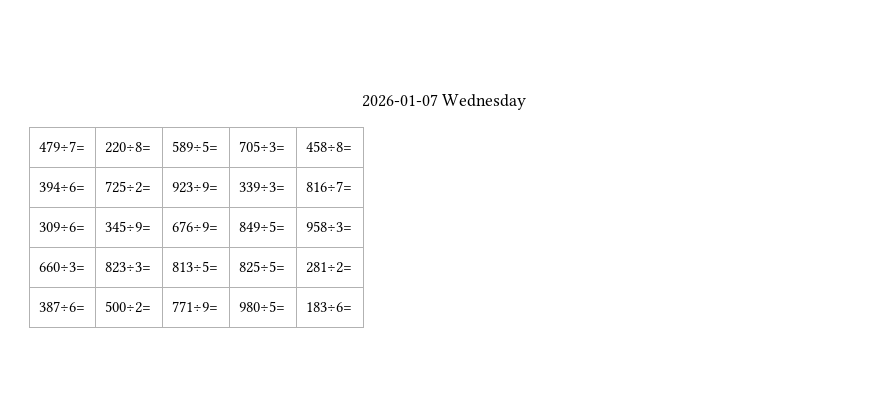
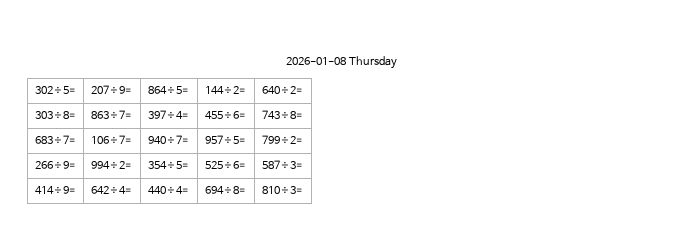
[361,94,527,110] [38,141,85,152] [104,142,151,153] [171,141,218,152] [238,141,285,152] [305,141,352,152] [38,182,85,192] [104,181,151,193] [171,182,218,193] [238,182,285,192] [305,181,352,192] [38,222,85,232] [104,221,151,232] [171,221,218,232] [238,221,285,232] [305,221,352,232] [38,262,85,272] [104,262,151,273] [171,261,218,272] [238,261,285,273] [305,262,352,273] [38,301,85,312] [104,301,151,313] [171,301,218,312] [238,301,285,312] [305,302,352,312] 2026-01-07 Wednesday // 479÷7= | 220÷8= | 589÷5= | 705÷3= | 458÷8= // 394÷6= | 725÷2= | 923÷9= | 339÷3= | 816÷7= // 309÷6= | 345÷9= | 676÷9= | 849÷5= | 958÷3= // 660÷3= | 823÷3= | 813÷5= | 825÷5= | 281÷2= // 387÷6= | 500÷2= | 771÷9= | 980÷5= | 183÷6= -> [286,56,397,69] [34,86,75,94] [90,85,131,94] [147,86,188,94] [204,86,245,94] [261,86,302,94] [34,111,75,119] [90,110,131,119] [147,110,188,119] [204,111,245,119] [261,110,302,119] [34,135,75,144] [90,135,131,144] [147,135,188,144] [204,135,245,144] [261,135,302,144] [34,161,75,169] [90,161,131,169] [147,161,188,169] [204,161,245,169] [261,160,302,169] [34,186,75,194] [90,186,131,194] [147,186,188,194] [204,186,245,194] [261,186,302,194] 2026-01-08 Thursday // 302÷5= | 207÷9= | 864÷5= | 144÷2= | 640÷2= // 303÷8= | 863÷7= | 397÷4= | 455÷6= | 743÷8= // 683÷7= | 106÷7= | 940÷7= | 957÷5= | 799÷2= // 266÷9= | 994÷2= | 354÷5= | 525÷6= | 587÷3= // 414÷9= | 642÷4= | 440÷4= | 694÷8= | 810÷3=

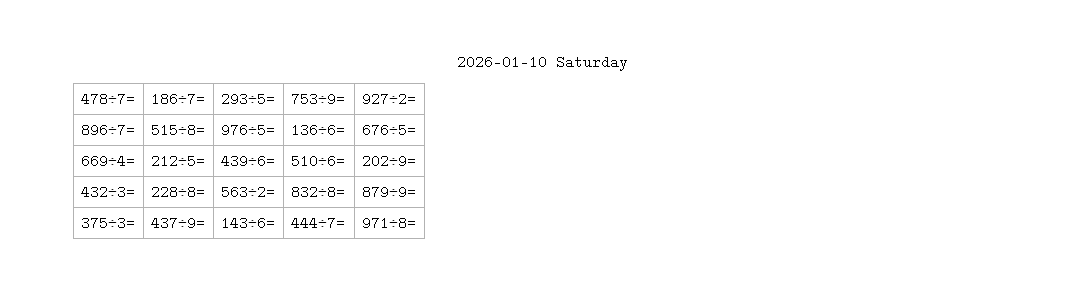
[286,56,397,69] [34,86,75,94] [90,85,131,94] [147,86,188,94] [204,86,245,94] [261,86,302,94] [34,111,75,119] [90,110,131,119] [147,110,188,119] [204,111,245,119] [261,110,302,119] [34,135,75,144] [90,135,131,144] [147,135,188,144] [204,135,245,144] [261,135,302,144] [34,161,75,169] [90,161,131,169] [147,161,188,169] [204,161,245,169] [261,160,302,169] [34,186,75,194] [90,186,131,194] [147,186,188,194] [204,186,245,194] [261,186,302,194] 2026-01-08 Thursday // 302÷5= | 207÷9= | 864÷5= | 144÷2= | 640÷2= // 303÷8= | 863÷7= | 397÷4= | 455÷6= | 743÷8= // 683÷7= | 106÷7= | 940÷7= | 957÷5= | 799÷2= // 266÷9= | 994÷2= | 354÷5= | 525÷6= | 587÷3= // 414÷9= | 642÷4= | 440÷4= | 694÷8= | 810÷3= -> [456,55,628,71] [80,92,135,106] [150,92,205,106] [220,92,275,106] [290,92,345,106] [361,92,416,106] [80,123,135,137] [150,123,205,137] [220,123,275,137] [290,123,345,137] [361,123,416,137] [80,154,135,168] [150,154,205,168] [220,154,275,168] [290,154,345,168] [361,154,416,168] [80,185,135,199] [150,185,205,199] [220,185,275,199] [290,185,345,199] [361,185,416,199] [80,216,135,230] [150,216,205,230] [220,216,275,230] [290,216,345,230] [361,216,416,230] 2026-01-10 Saturday // 478÷7= | 186÷7= | 293÷5= | 753÷9= | 927÷2= // 896÷7= | 515÷8= | 976÷5= | 136÷6= | 676÷5= // 669÷4= | 212÷5= | 439÷6= | 510÷6= | 202÷9= // 432÷3= | 228÷8= | 563÷2= | 832÷8= | 879÷9= // 375÷3= | 437÷9= | 143÷6= | 444÷7= | 971÷8=

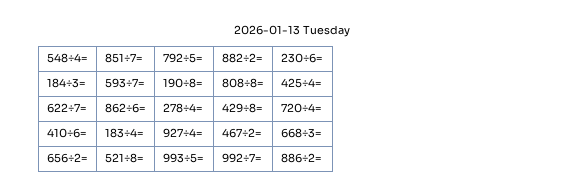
[456,55,628,71] [80,92,135,106] [150,92,205,106] [220,92,275,106] [290,92,345,106] [361,92,416,106] [80,123,135,137] [150,123,205,137] [220,123,275,137] [290,123,345,137] [361,123,416,137] [80,154,135,168] [150,154,205,168] [220,154,275,168] [290,154,345,168] [361,154,416,168] [80,185,135,199] [150,185,205,199] [220,185,275,199] [290,185,345,199] [361,185,416,199] [80,216,135,230] [150,216,205,230] [220,216,275,230] [290,216,345,230] [361,216,416,230] 2026-01-10 Saturday // 478÷7= | 186÷7= | 293÷5= | 753÷9= | 927÷2= // 896÷7= | 515÷8= | 976÷5= | 136÷6= | 676÷5= // 669÷4= | 212÷5= | 439÷6= | 510÷6= | 202÷9= // 432÷3= | 228÷8= | 563÷2= | 832÷8= | 879÷9= // 375÷3= | 437÷9= | 143÷6= | 444÷7= | 971÷8= -> [234,25,350,37] [46,53,87,63] [104,53,142,63] [162,53,202,63] [221,53,262,63] [280,53,322,63] [46,78,85,88] [104,78,144,88] [162,78,202,88] [221,78,263,88] [280,78,321,88] [46,103,86,113] [104,103,145,113] [162,103,202,113] [221,103,262,113] [280,103,321,113] [46,128,86,138] [104,128,143,138] [162,128,202,138] [221,128,261,138] [280,128,321,138] [46,153,87,163] [104,153,143,163] [162,153,203,163] [221,153,261,163] [280,153,321,163] 2026-01-13 Tuesday // 548÷4= | 851÷7= | 792÷5= | 882÷2= | 230÷6= // 184÷3= | 593÷7= | 190÷8= | 808÷8= | 425÷4= // 622÷7= | 862÷6= | 278÷4= | 429÷8= | 720÷4= // 410÷6= | 183÷4= | 927÷4= | 467÷2= | 668÷3= // 656÷2= | 521÷8= | 993÷5= | 992÷7= | 886÷2=

